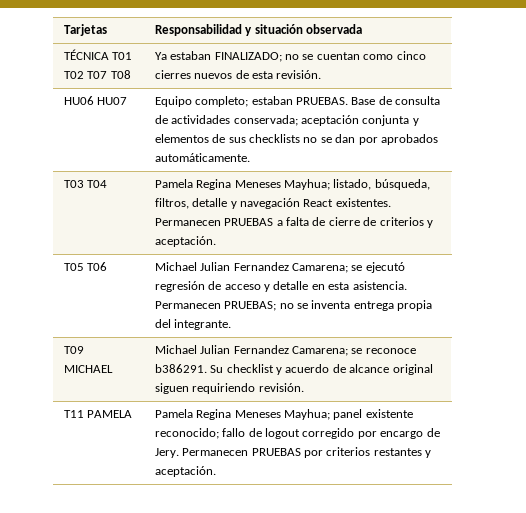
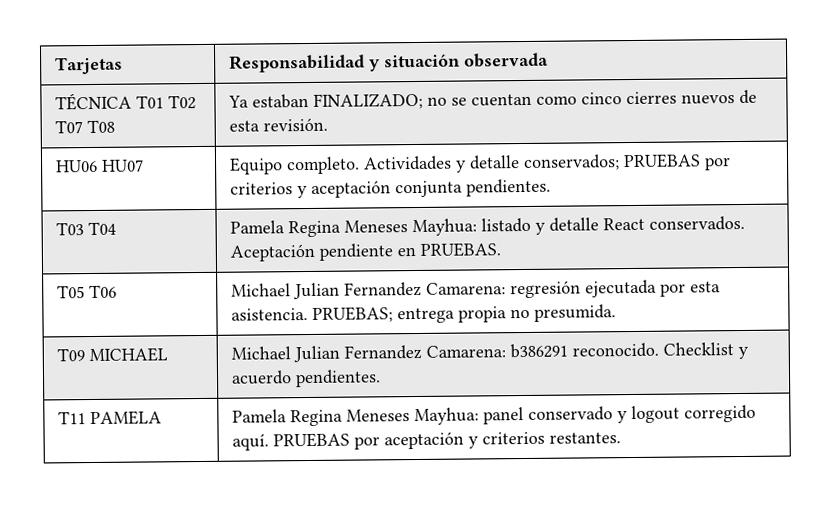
[195,96,441,107] [154,115,419,126] [154,134,438,145] [154,153,250,162] completo; estaban PRUEBAS. Base de consulta de actividades conservada; aceptación conjunta y elementos de sus checklists no se dan por aprobados automáticamente. -> [286,153,732,175] [230,178,552,199] completo. Actividades y detalle conservados; PRUEBAS por criterios y aceptación conjunta pendientes.
[284,179,430,190] [154,198,391,209] [154,217,433,228] [154,236,216,247] Mayhua; listado, búsqueda, filtros, detalle y navegación React existentes. Permanecen PRUEBAS a falta de cierre de criterios y aceptación. -> [412,215,746,237] [230,242,502,262] Mayhua: listado y detalle React conservados. Aceptación pendiente en PRUEBAS.
[292,262,405,273] [154,281,407,292] [154,300,433,311] [154,319,232,330] Camarena; se ejecutó regresión de acceso y detalle en esta asistencia. Permanecen PRUEBAS; no se inventa entrega propia del integrante. -> [426,279,722,299] [231,304,617,324] Camarena: regresión ejecutada por esta asistencia. PRUEBAS; entrega propia no presumida.
[292,346,416,356] [154,364,433,375] [154,383,304,394] Camarena; se reconoce b386291. Su checklist y acuerdo de alcance original siguen requiriendo revisión. -> [426,342,750,360] [231,369,382,388] Camarena: b386291 reconocido. Checklist y acuerdo pendientes.
[284,409,413,420] [154,428,440,439] [154,447,432,458] [154,466,216,477] Mayhua; panel existente reconocido; fallo de logout corregido por encargo de Jery. Permanecen PRUEBAS por criterios restantes y aceptación. -> [414,404,757,426] [232,431,622,451] Mayhua: panel conservado y logout corregido aquí. PRUEBAS por aceptación y criterios restantes.

